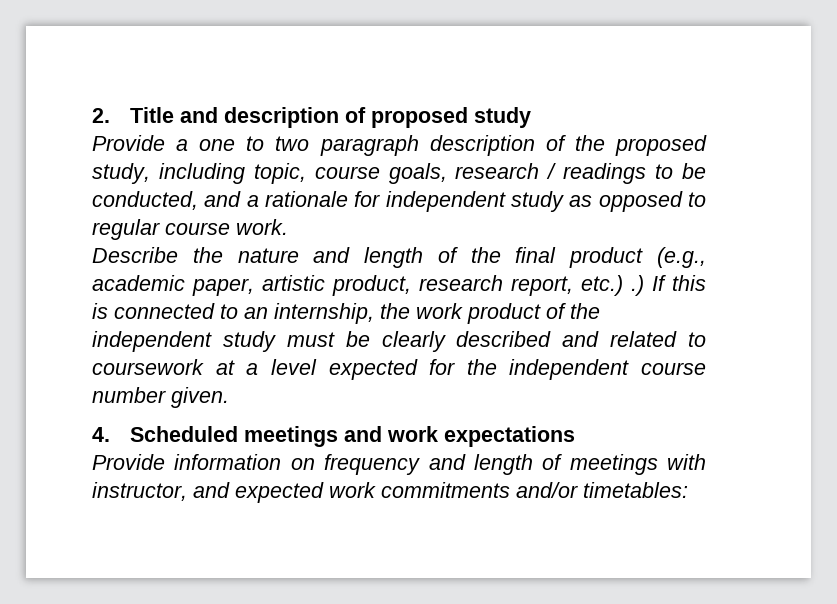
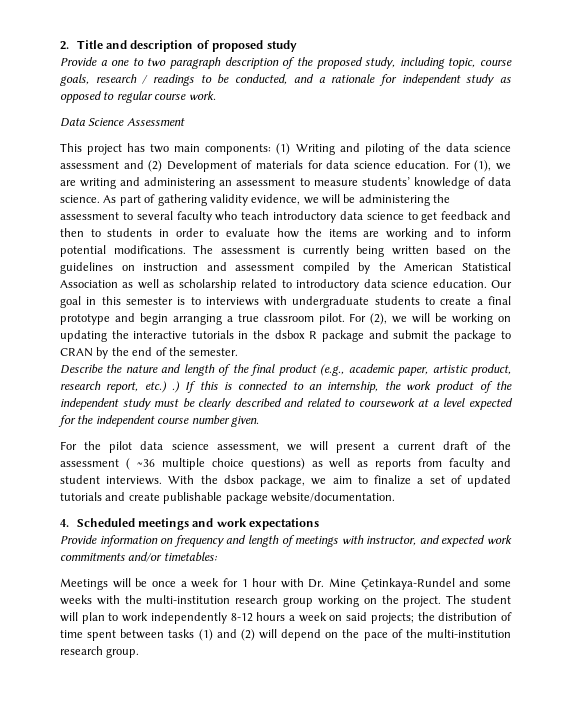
(288, 227) none -> [60,118,185,127] [60,143,512,155] [60,160,511,172] [60,177,511,189] [60,194,451,206] [60,211,511,223] [60,228,512,240] [60,245,511,257] [60,262,511,274] [60,279,512,291] [60,296,512,308] [60,313,512,325] [60,330,512,342] [60,347,239,359] // Data Science Assessment // This project has two main components: (1) Writing and piloting of the data science assessment and (2) Development of materials for data science education. For (1), we are writing and administering an assessment to measure students’ knowledge of data science. As part of gathering validity evidence, we will be administering the assessment to several faculty who teach introductory data science to get feedback and then to students in order to evaluate how the items are working and to inform potential modifications. The assessment is currently being written based on the guidelines on instruction and assessment compiled by the American Statistical Association as well as scholarship related to introductory data science education. Our goal in this semester is to interviews with undergraduate students to create a final prototype and begin arranging a true classroom pilot. For (2), we will be working on updating the interactive tutorials in the dsbox R package and submit the package to CRAN by the end of the semester.
(229, 397) none -> [60,441,511,453] [60,458,512,470] [60,475,511,487] [60,492,395,504] // For the pilot data science assessment, we will present a current draft of the assessment ( ~36 multiple choice questions) as well as reports from faculty and student interviews. With the dsbox package, we aim to finalize a set of updated tutorials and create publishable package website/documentation.
(688, 490) none -> [60,578,512,590] [60,595,511,607] [60,612,512,624] [60,629,512,641] [60,646,140,658] // Meetings will be once a week for 1 hour with Dr. Mine Çetinkaya-Rundel and some weeks with the multi-institution research group working on the project. The student will plan to work independently 8-12 hours a week on said projects; the distribution of time spent between tasks (1) and (2) will depend on the pace of the multi-institution research group.

